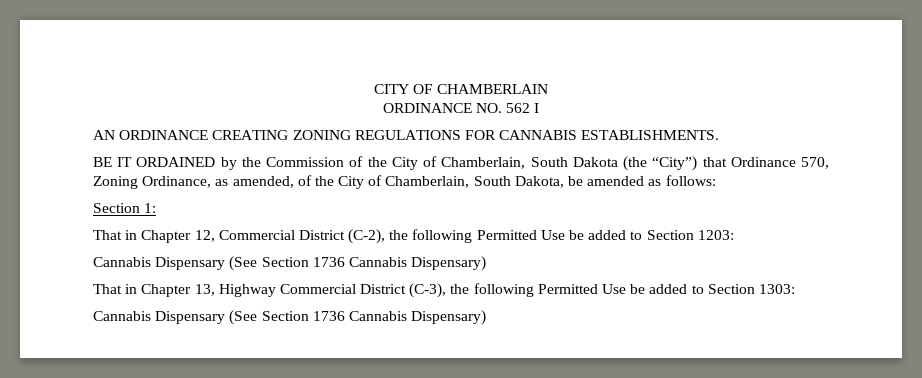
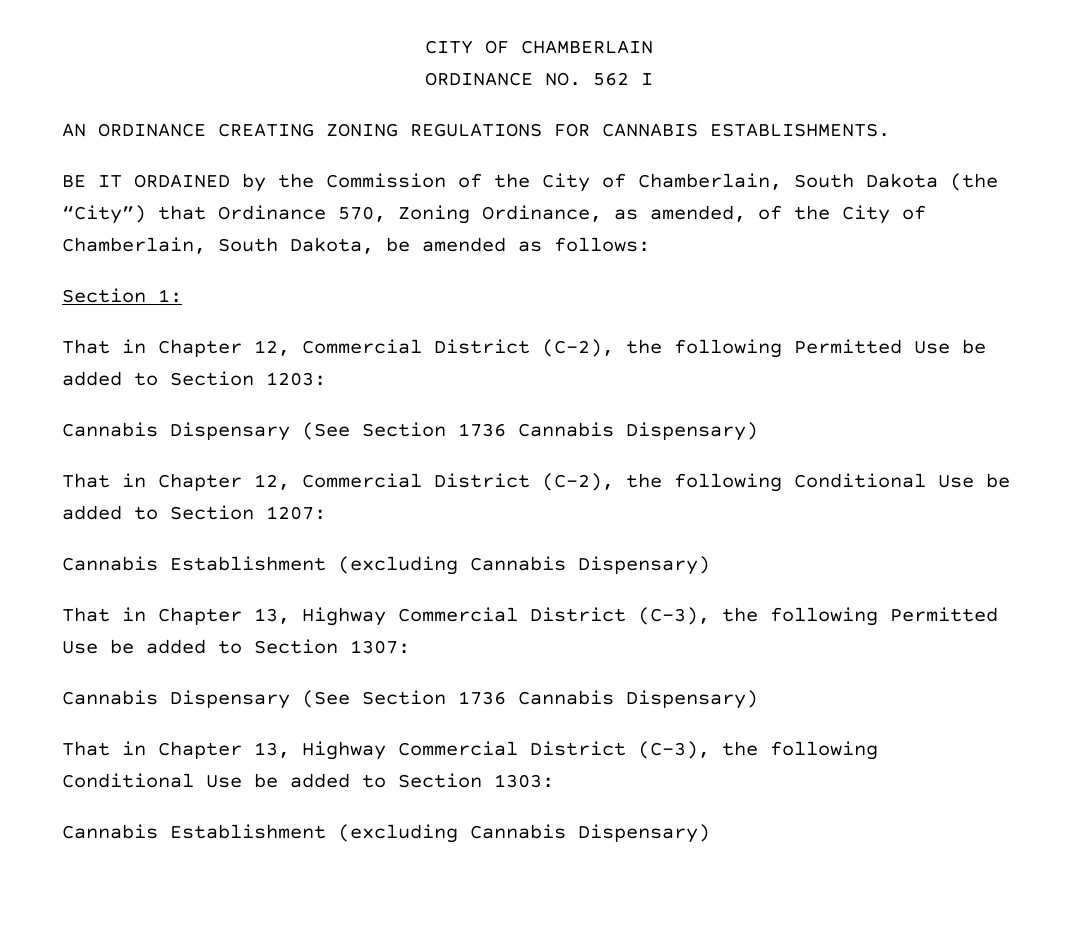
(487, 263) none -> [62,473,1010,492] [62,505,326,520] [62,556,710,575] // That in Chapter 12, Commercial District (C-2), the following Conditional Use be added to Section 1207: // Cannabis Establishment (excluding Cannabis Dispensary)
[758,284,795,294] [93,310,487,325] 1303: // Cannabis Dispensary (See Section 1736 Cannabis Dispensary) -> [350,640,410,654] [62,690,758,709] [62,741,878,760] [62,773,554,788] [62,824,710,843] 1307: // Cannabis Dispensary (See Section 1736 Cannabis Dispensary) // That in Chapter 13, Highway Commercial District (C-3), the following Conditional Use be added to Section 1303: // Cannabis Establishment (excluding Cannabis Dispensary)

